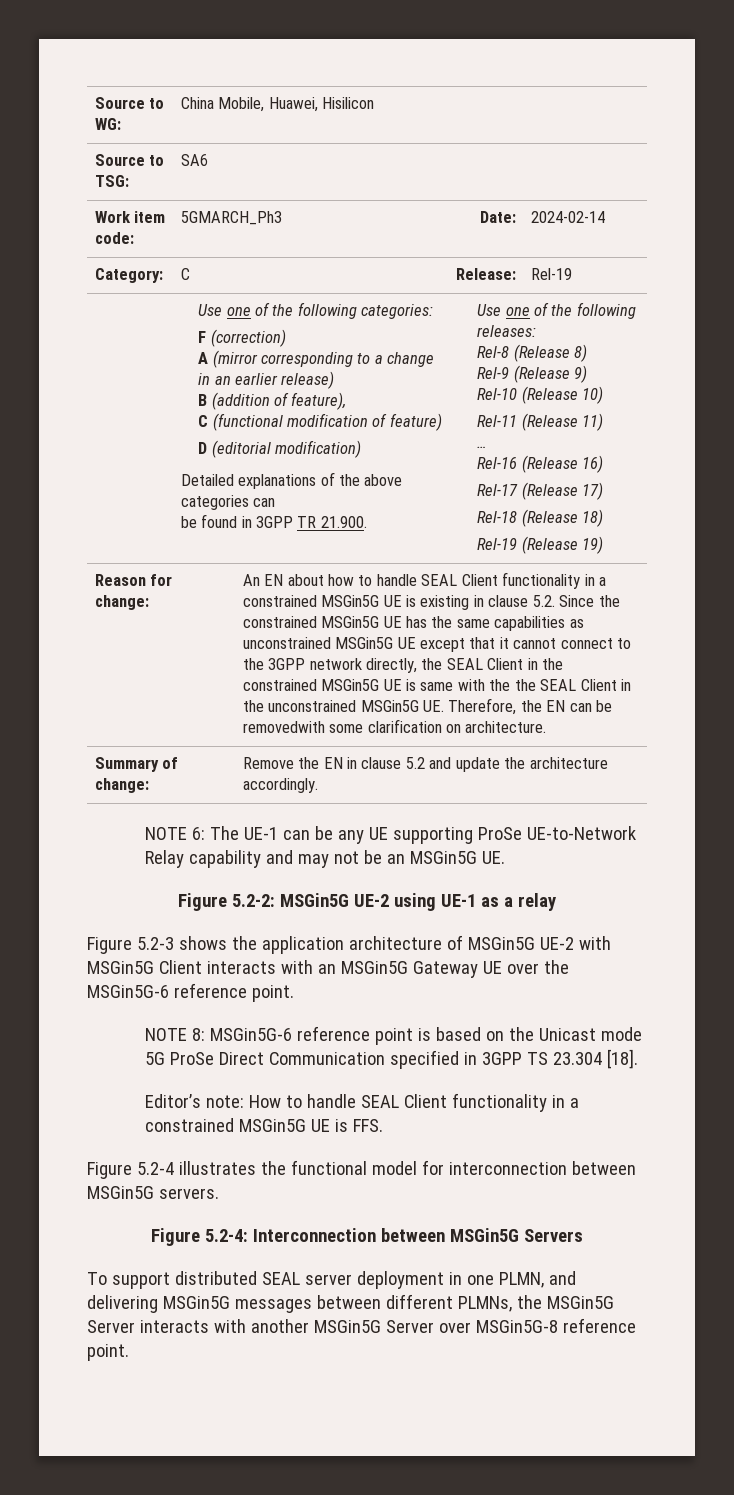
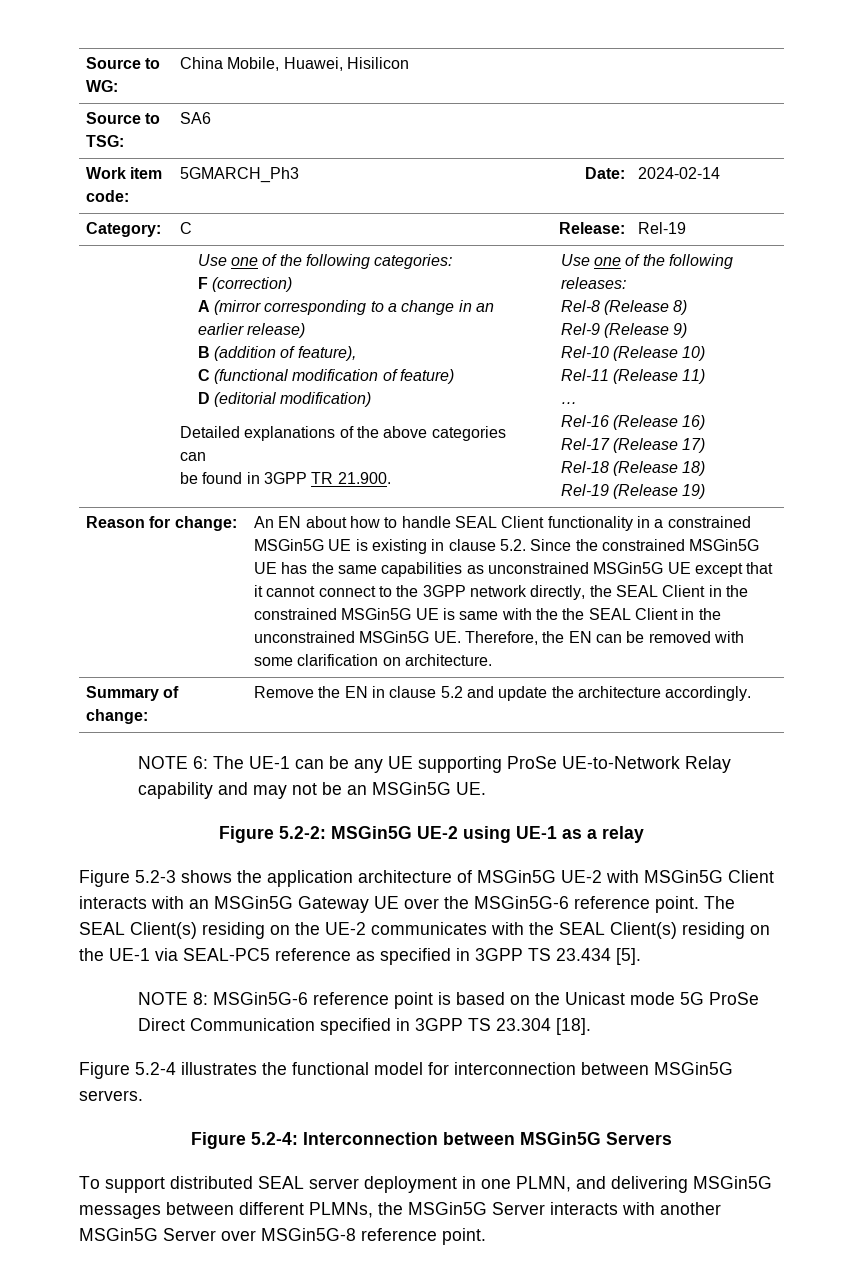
[242,721,325,733] removedwith -> [648,631,744,643] removed with
(294, 993) none -> [704,896,735,909] [79,922,770,939] [79,948,641,965] The SEAL Client(s) residing on the UE-2 communicates with the SEAL Client(s) residing on the UE-1 via SEAL-PC5 reference as specified in 3GPP TS 23.434 [5].
[145,1093,580,1112] [145,1118,384,1132] // Editor’s note: How to handle SEAL Client functionality in a constrained MSGin5G UE is FFS. -> (591, 1026) none

